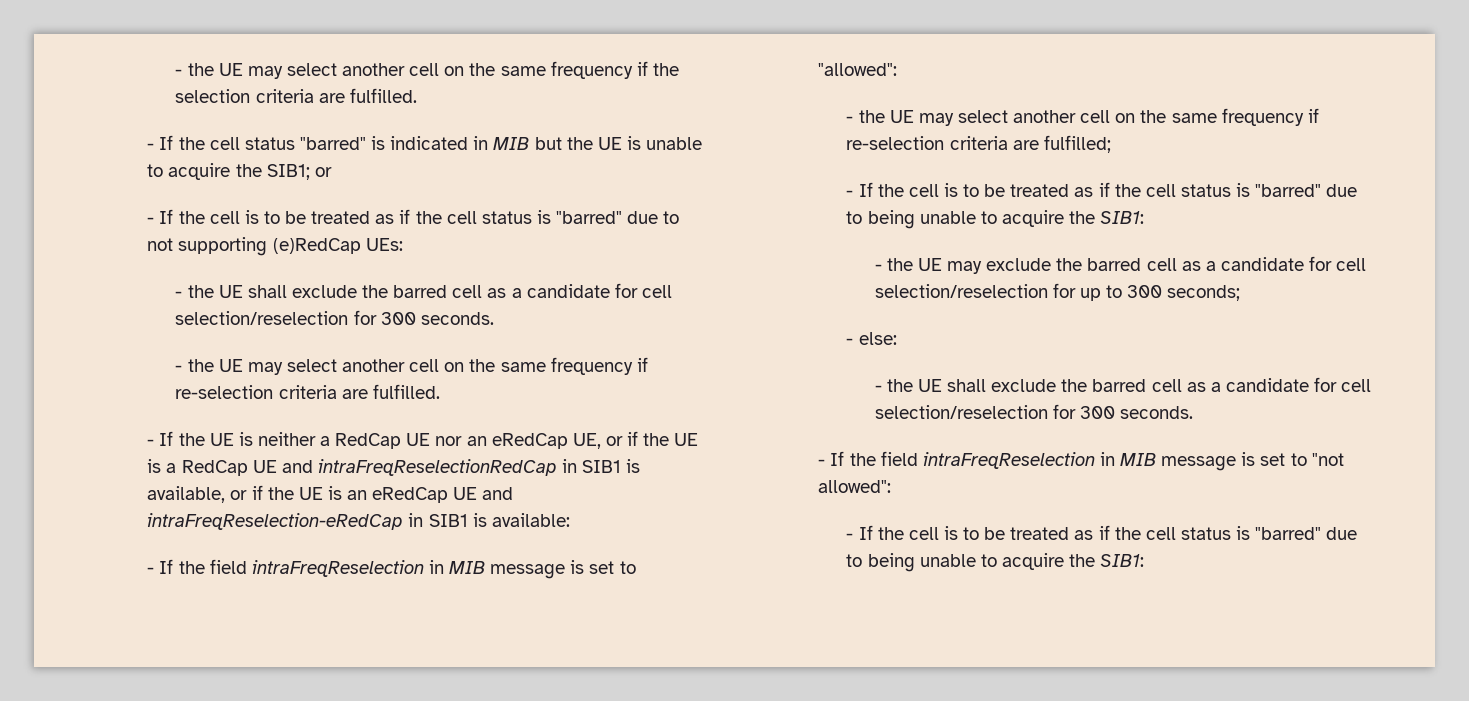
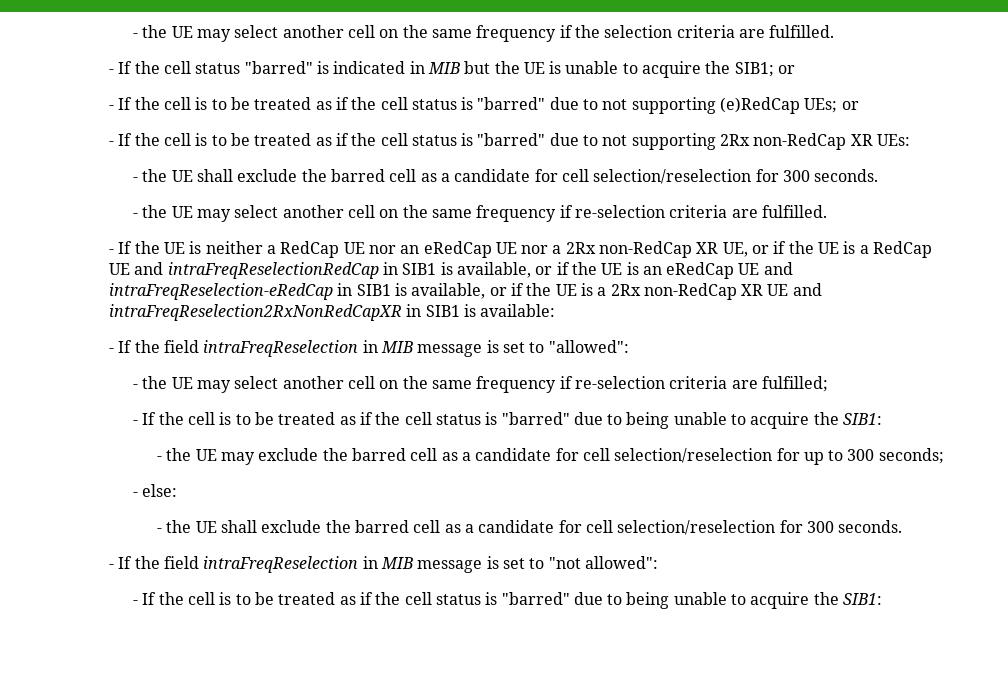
(361, 246) none -> [804,98,859,113] [109,133,873,150] UEs; or // - If the cell is to be treated as if the cell status is "barred" due to not supporting 2Rx non-RedCap XR
(568, 441) none -> [495,241,719,258] UE nor a 2Rx non-RedCap XR
(487, 520) none -> [411,283,822,300] [109,304,476,321] available, or if the UE is a 2Rx non-RedCap XR UE and intraFreqReselection2RxNonRedCapXR in SIB1 is

